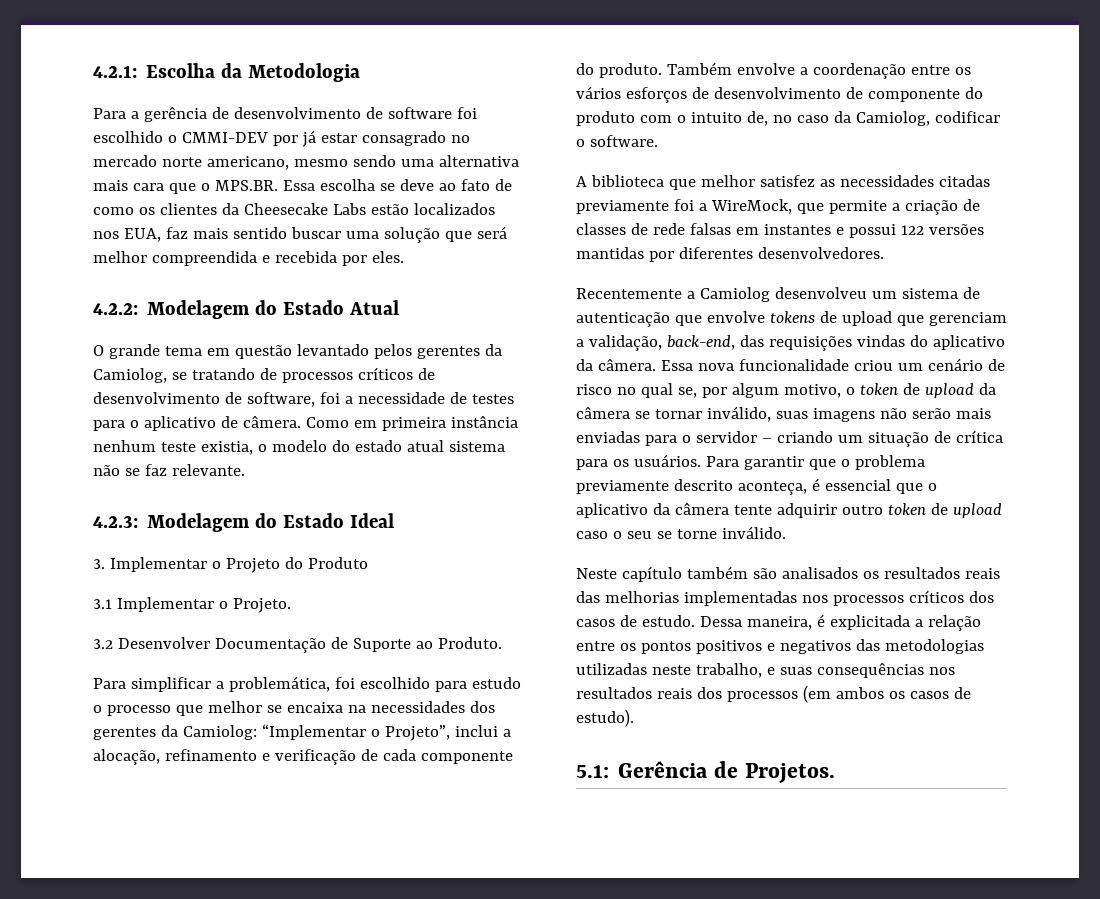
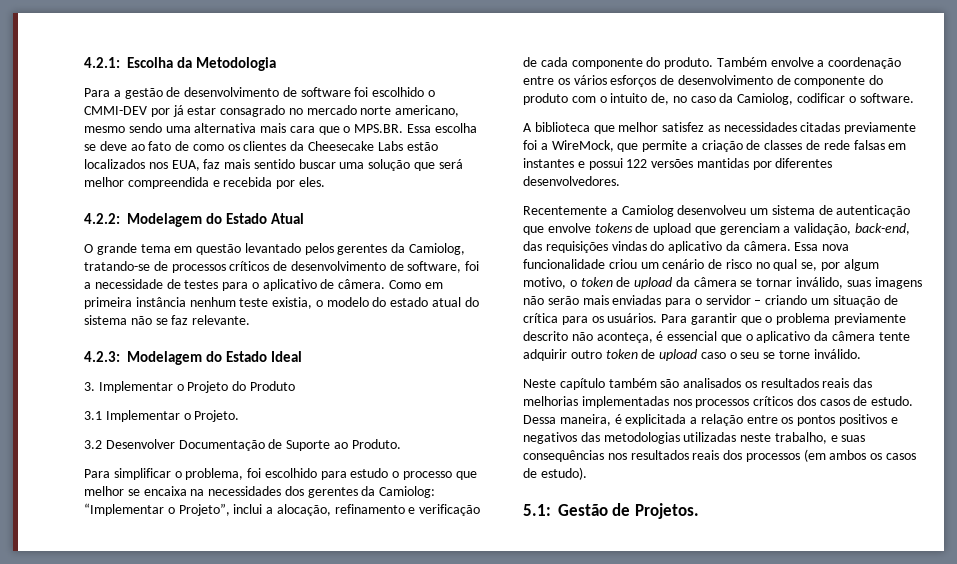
[143,107,207,122] gerência -> [124,88,163,99] gestão
[171,368,255,380] se tratando -> [84,261,150,271] tratando-se
(444, 446) none -> [464,297,479,307] do
[215,676,330,692] a problemática, -> [174,468,244,480] o problema,
(733, 485) none -> [571,332,593,341] não
[618,761,709,778] Gerência -> [558,504,608,516] Gestão

